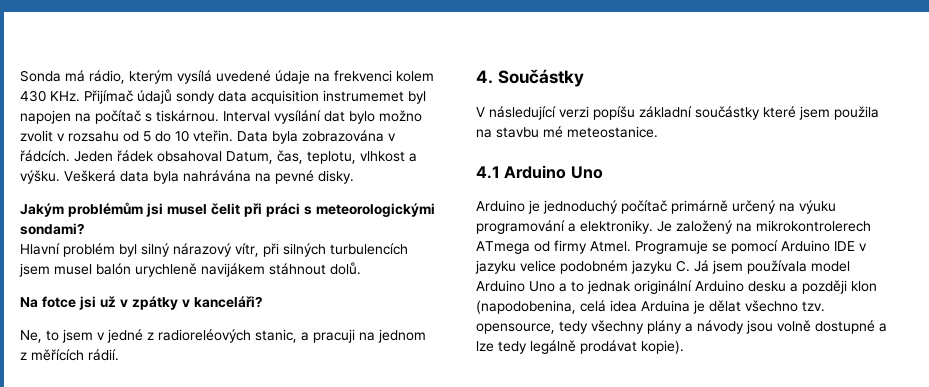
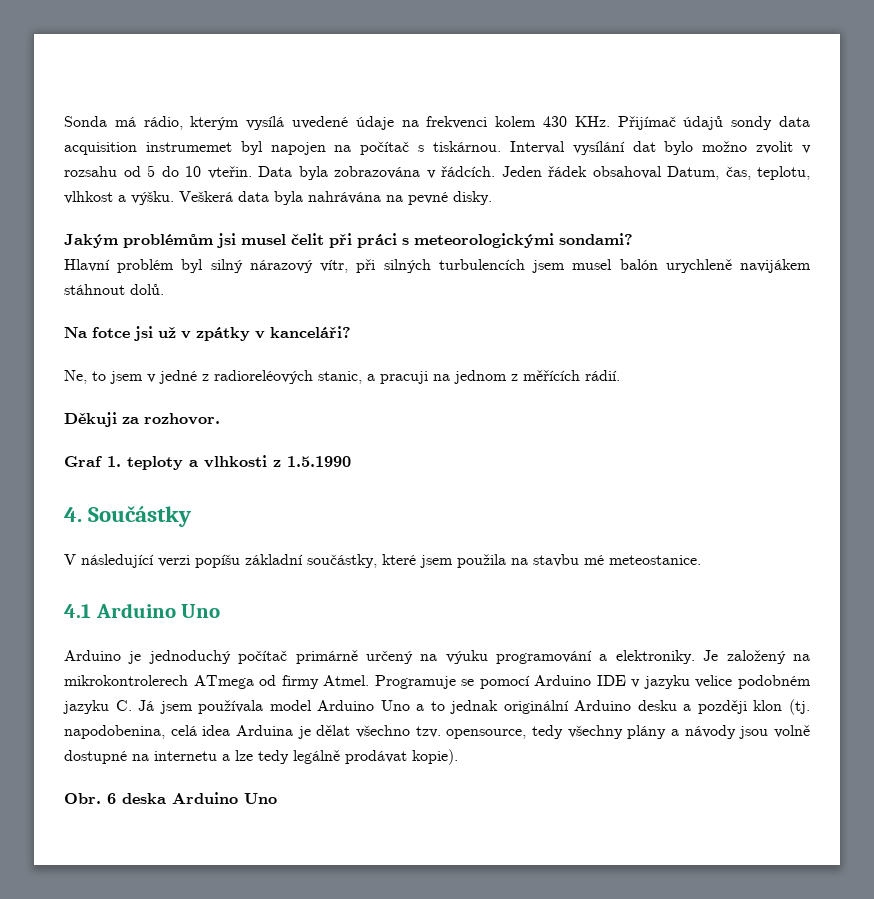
(119, 355) none -> [64,412,220,427] [64,455,351,470] // Děkuji za rozhovor. // Graf 1. teploty a vlhkosti z 1.5.1990
[695,106,760,120] součástky -> [307,554,377,568] součástky,
[476,300,576,314] (napodobenina, -> [788,699,810,715] [64,725,165,739] (tj. napodobenina,
(875, 327) none -> [132,751,217,761] na internetu
(684, 347) none -> [64,792,277,804] // Obr. 6 deska Arduino Uno

